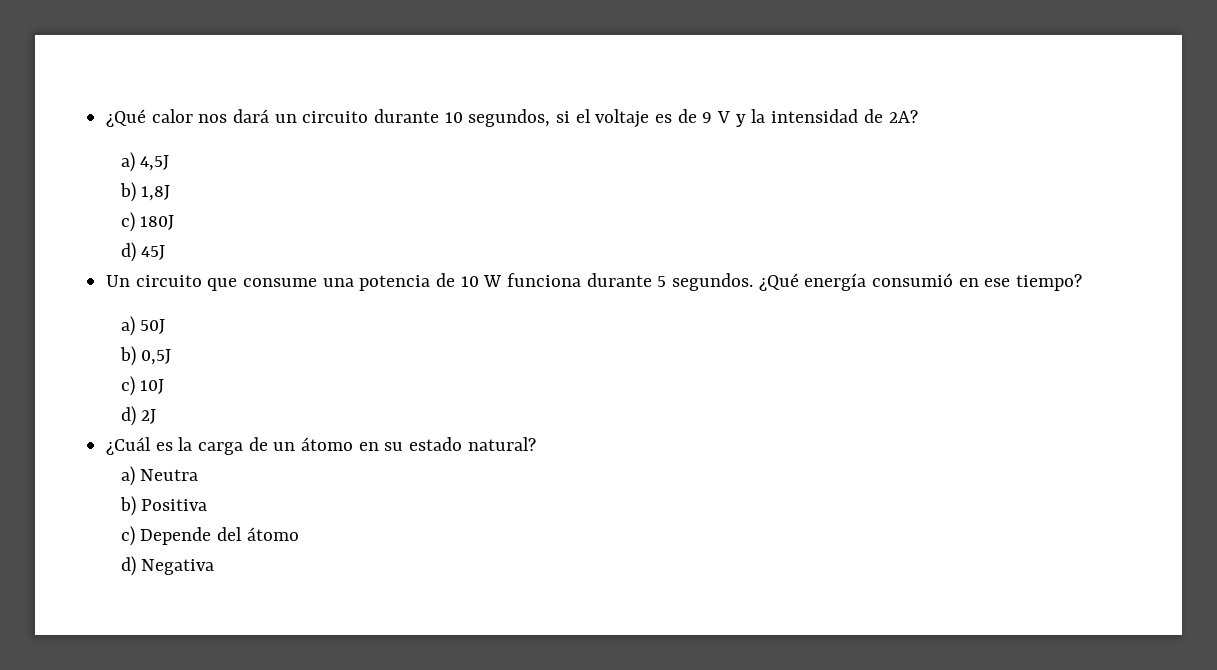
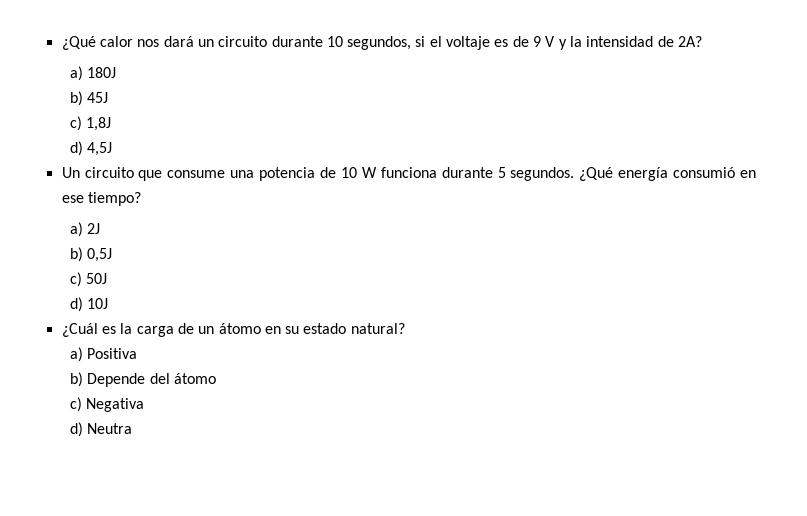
[140,155,170,171] [119,182,136,202] 4,5J // b) -> [87,67,117,78] [70,91,109,106] [70,116,83,131] 180J // b) 45J // c)
[120,212,175,232] [120,242,166,262] // c) 180J // d) 45J -> [70,141,113,156] // d) 4,5J
[140,319,166,334] 50J -> [87,223,101,234] 2J
[140,379,165,394] [120,406,157,426] 10J // d) 2J -> [86,273,108,284] [70,297,109,312] 50J // d) 10J
[140,469,199,481] [119,496,208,516] [120,526,135,546] Neutra // b) Positiva // c) -> [87,348,138,359] [70,372,84,387] Positiva // b)
[120,556,215,576] // d) Negativa -> [70,397,145,412] [70,422,133,437] // c) Negativa // d) Neutra

